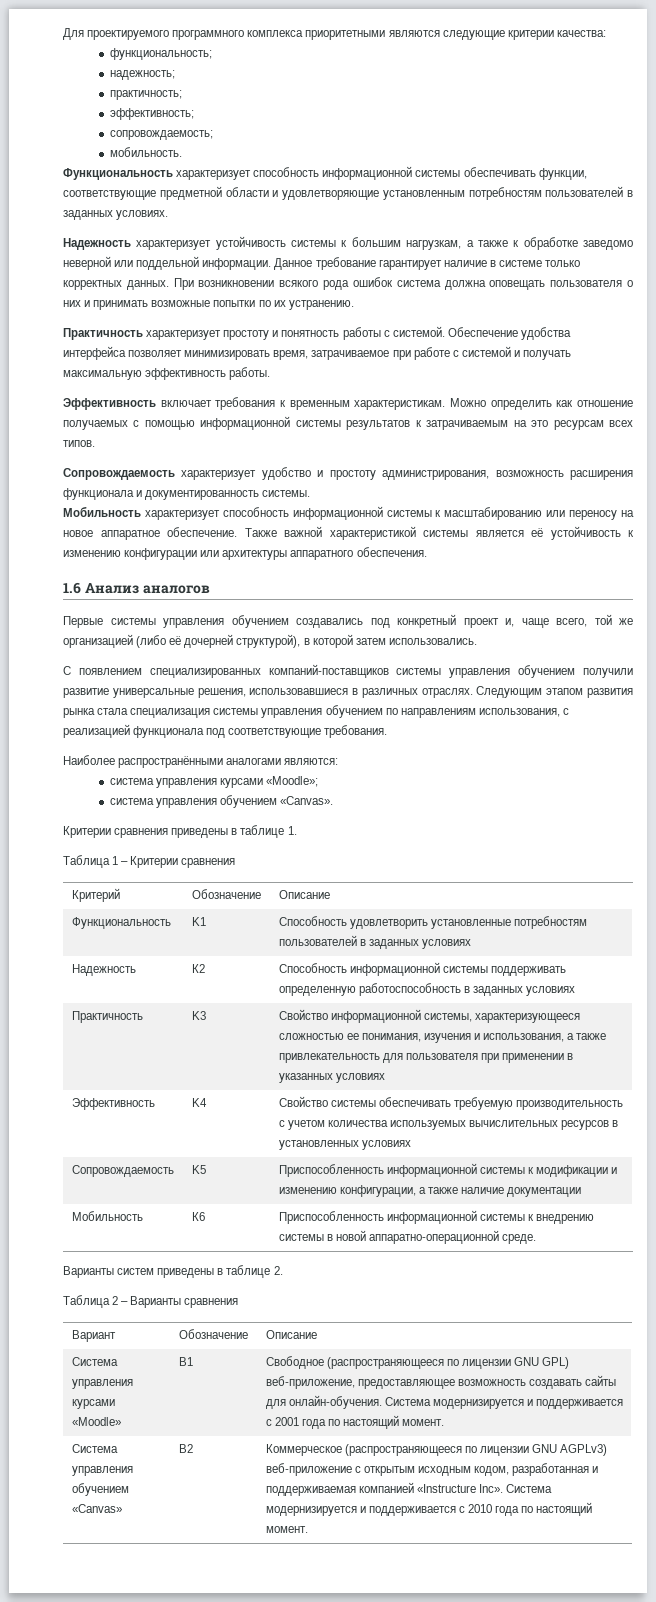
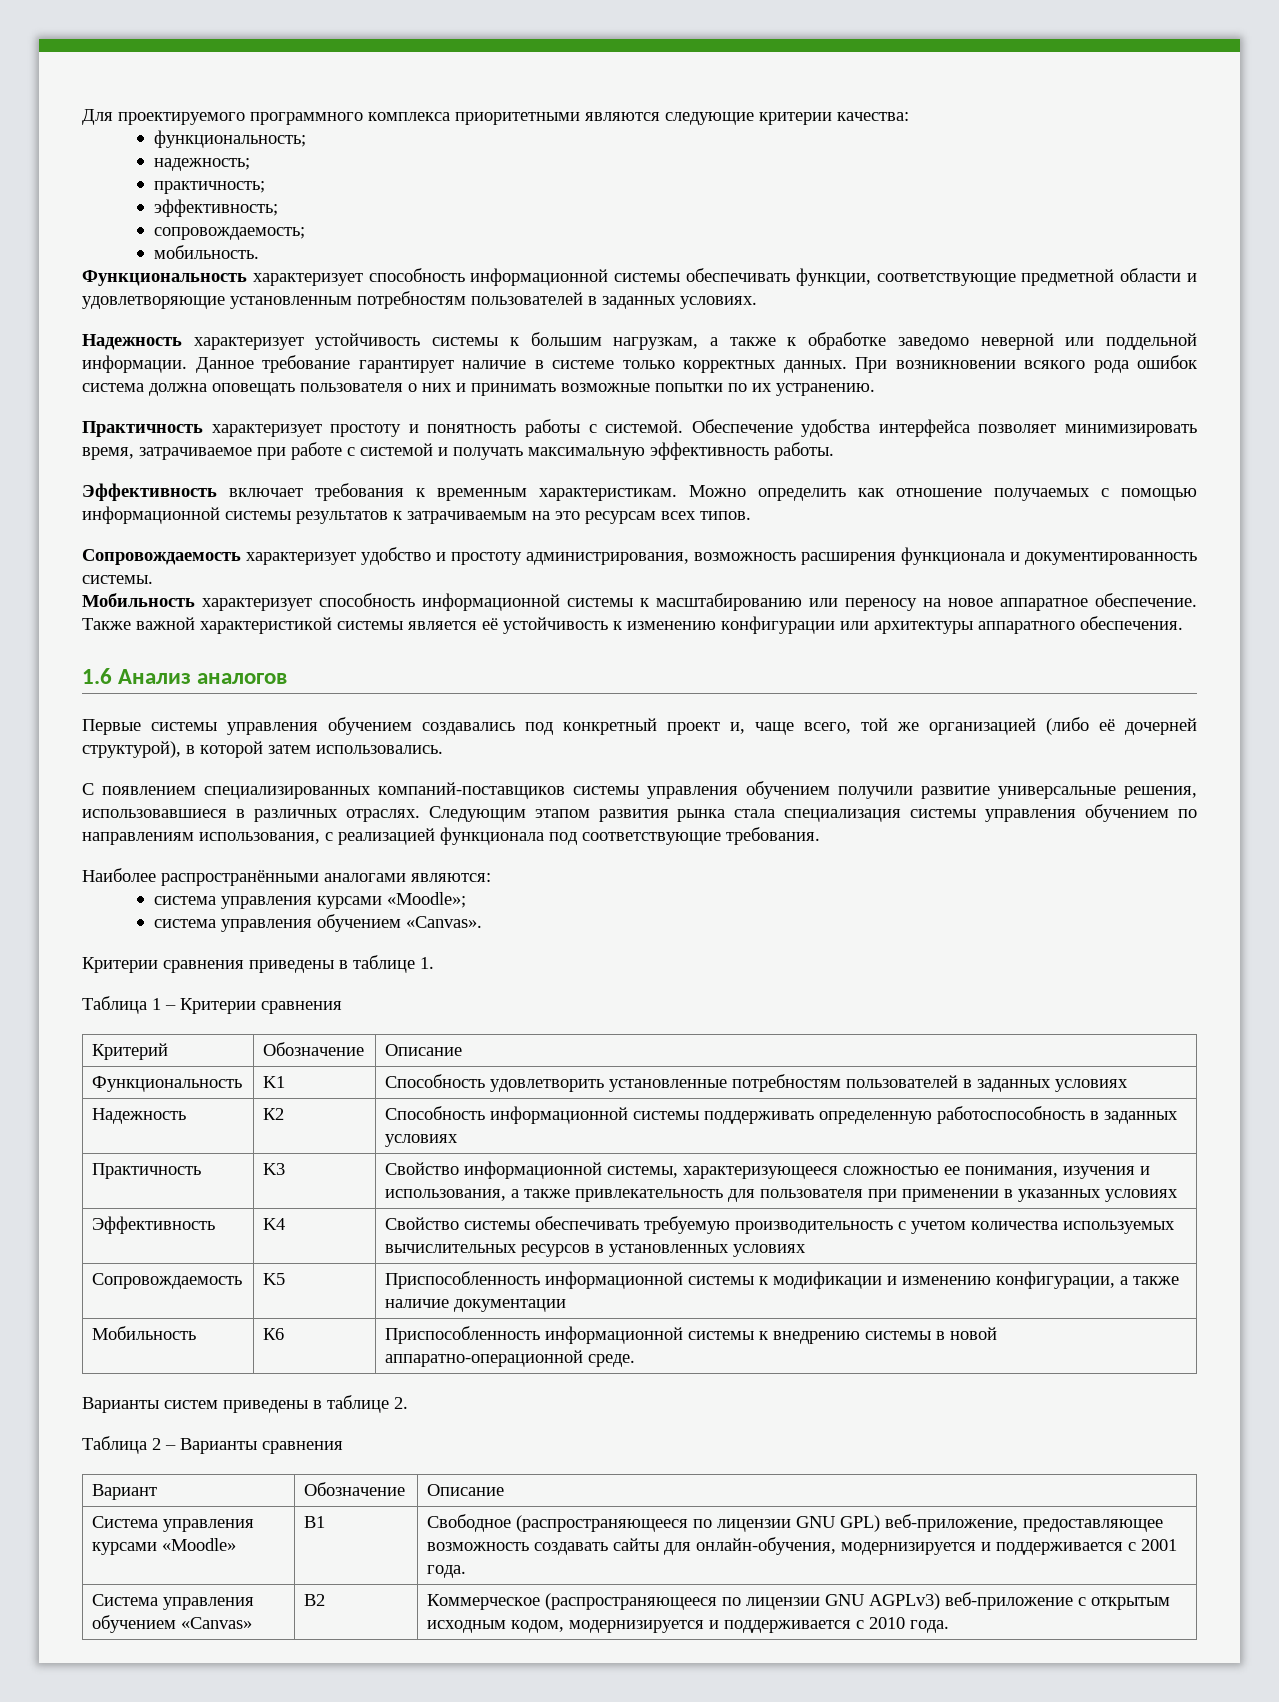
[288,1395,431,1409] онлайн-обучения. Система -> [696,1537,837,1555] онлайн-обучения,
[301,1415,445,1429] года по настоящий момент. -> [427,1565,467,1578] года.
[512,1463,599,1476] [265,1482,553,1496] разработанная и поддерживаемая компанией «Instructure Inc». Система -> (565, 1626) none
[495,1502,593,1516] [265,1526,308,1533] года по настоящий момент. -> [910,1620,950,1633] года.

